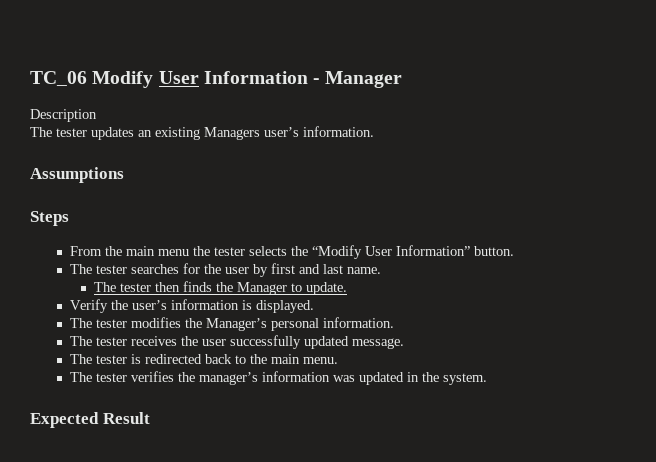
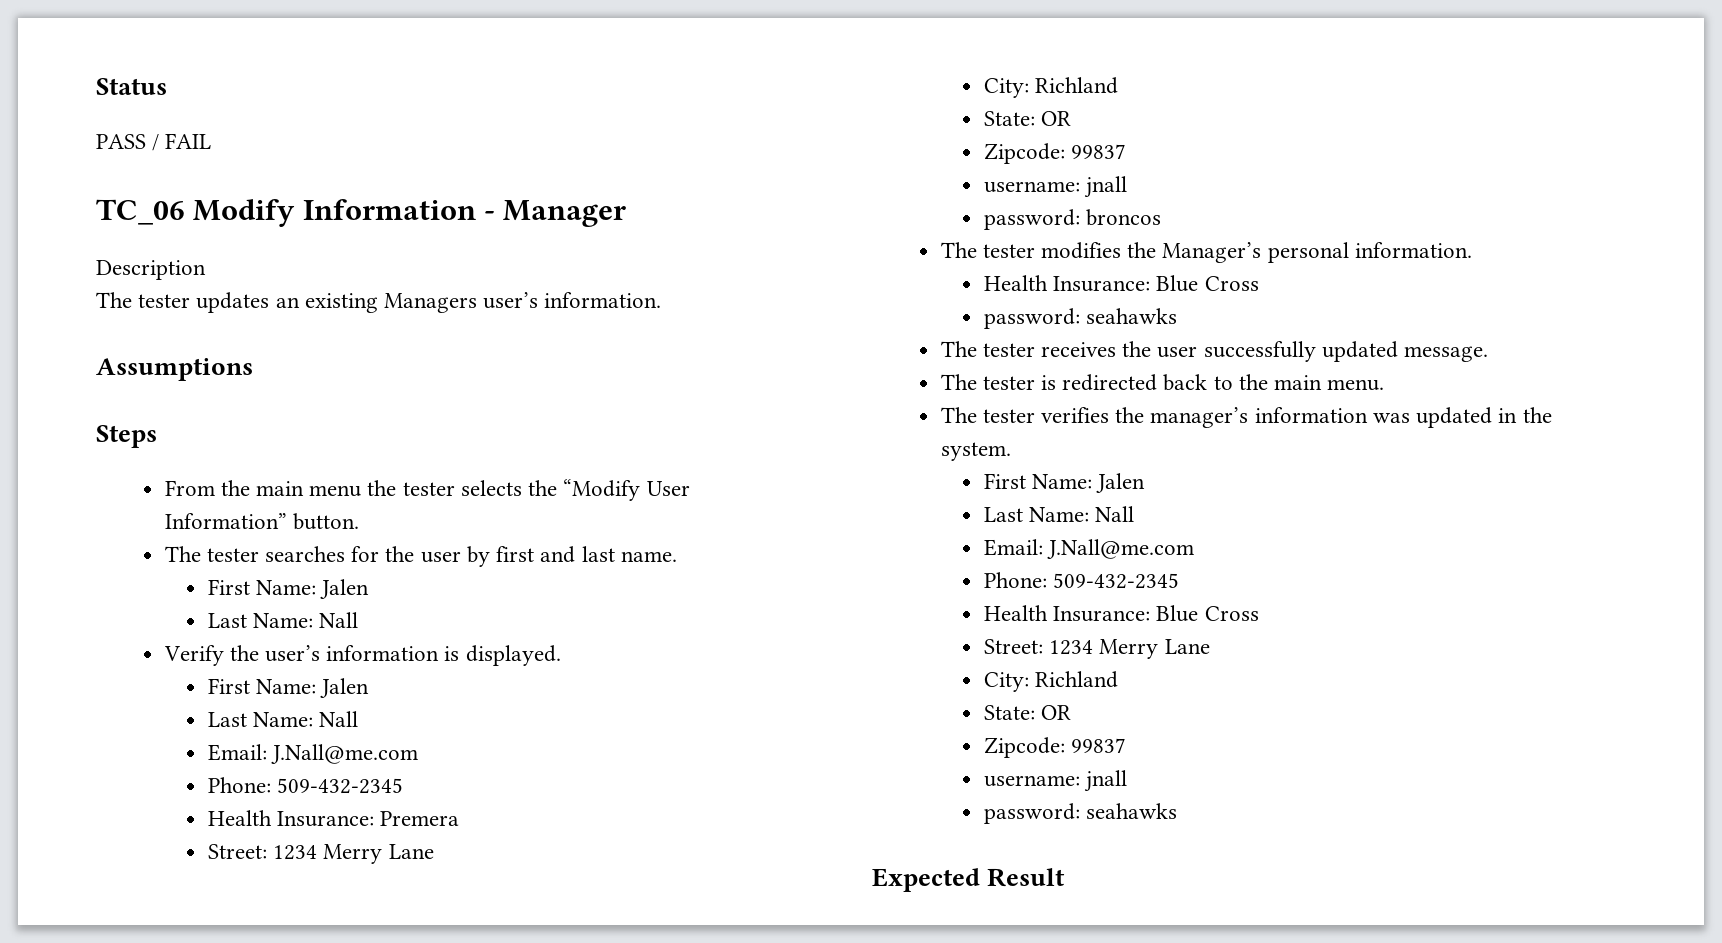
(30, 78) none -> [96,78,167,95] [96,133,212,151] Status // PASS / FAIL //
[158,71,199,84] User -> (296, 213) none
[94,281,348,295] The tester then finds the Manager to update. -> [207,579,370,599] [207,612,359,628] First Name: Jalen // Last Name: Nall
(315, 306) none -> [207,678,370,698] [207,711,359,727] [207,744,419,764] [207,777,404,794] [207,810,460,827] [207,844,434,864] [983,77,1119,98] [983,111,1072,126] [983,143,1127,164] [983,176,1128,198] [983,209,1162,230] // First Name: Jalen // Last Name: Nall // Email: J.Nall@me.com // Phone: 509-432-2345 // Health Insurance: Premera // Street: 1234 Merry Lane // City: Richland // State: OR // Zipcode: 99837 // username: jnall // password: broncos
(395, 322) none -> [983,275,1259,292] [983,308,1178,329] // Health Insurance: Blue Cross // password: seahawks
(488, 379) none -> [983,473,1146,493] [983,506,1135,522] [983,539,1195,559] [983,572,1180,589] [983,605,1259,622] [983,639,1210,659] [983,671,1119,692] [983,705,1072,720] [983,737,1127,758] [983,770,1128,792] [983,803,1178,824] // First Name: Jalen // Last Name: Nall // Email: J.Nall@me.com // Phone: 509-432-2345 // Health Insurance: Blue Cross // Street: 1234 Merry Lane // City: Richland // State: OR // Zipcode: 99837 // username: jnall // password: seahawks

